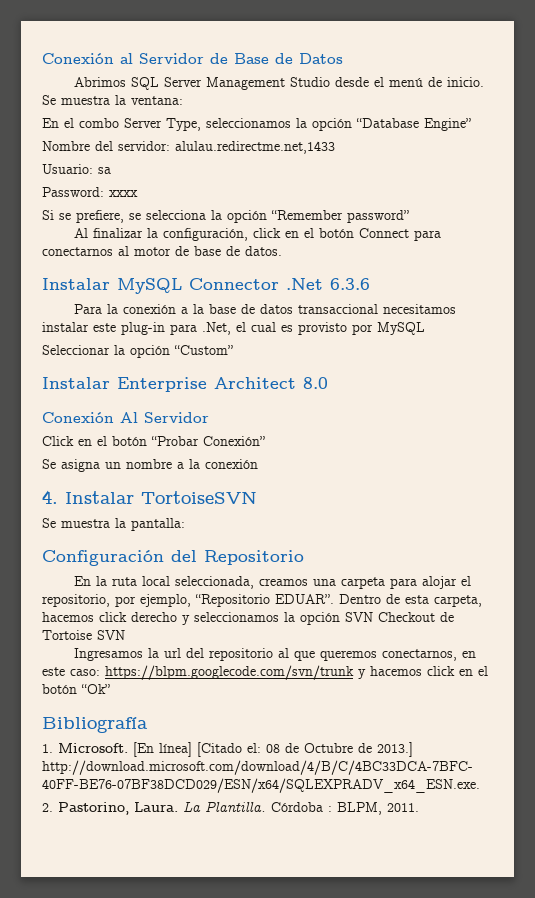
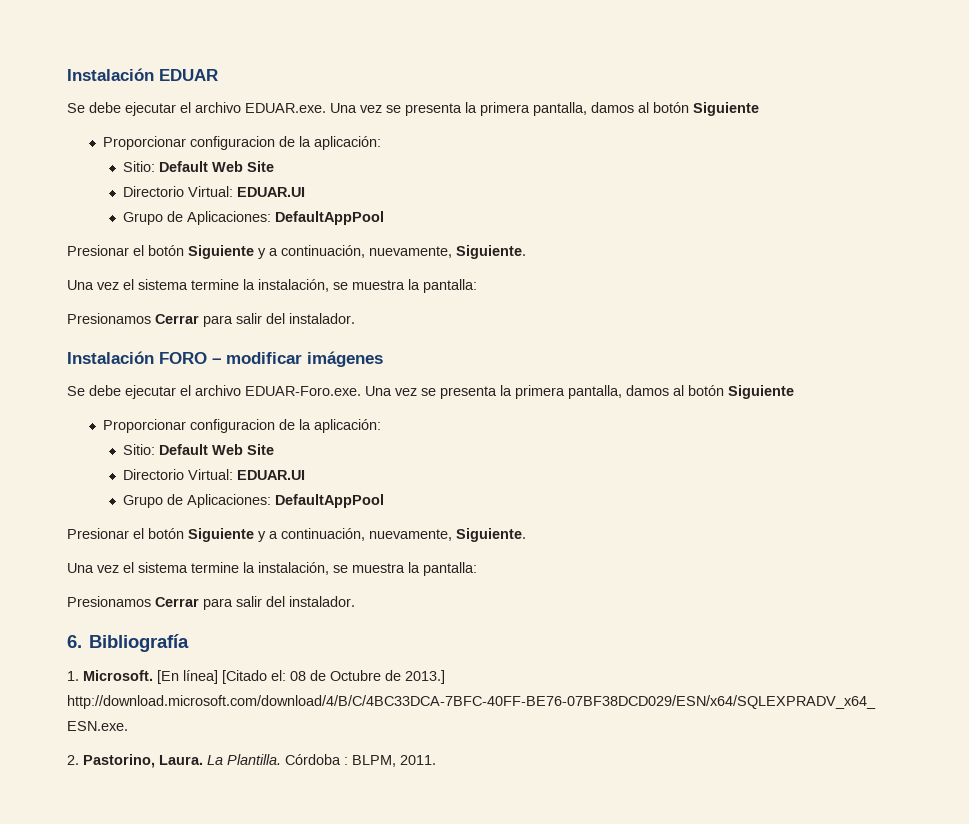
[42,53,343,64] [74,77,485,90] [42,95,183,105] [42,118,471,131] [42,141,335,154] [42,164,111,174] [42,187,138,197] [42,210,409,223] [74,228,442,241] [42,246,282,256] [42,278,370,294] [74,304,457,314] [42,322,425,335] [42,345,233,358] [42,377,328,392] [42,412,209,423] [42,436,265,446] [42,459,258,472] [42,490,257,504] [42,518,185,531] [42,550,304,566] [74,576,472,589] [42,594,482,607] [42,612,454,625] [42,630,125,640] [74,648,477,661] [42,665,488,680] [42,684,110,694] Conexión al Servidor de Base de Datos // Abrimos SQL Server Management Studio desde el menú de inicio. Se muestra la ventana: // En el combo Server Type, seleccionamos la opción “Database Engine” // Nombre del servidor: alulau.redirectme.net,1433 // Usuario: sa // Password: xxxx // Si se prefiere, se selecciona la opción “Remember password” // Al finalizar la configuración, click en el botón Connect para conectarnos al motor de base de datos. // Instalar MySQL Connector .Net 6.3.6 // Para la conexión a la base de datos transaccional necesitamos instalar este plug-in para .Net, el cual es provisto por MySQL // Seleccionar la opción “Custom” // Instalar Enterprise Architect 8.0 // Conexión Al Servidor // Click en el botón “Probar Conexión” // Se asigna un nombre a la conexión // 4. Instalar TortoiseSVN // Se muestra la pantalla: // Configuración del Repositorio // En la ruta local seleccionada, creamos una carpeta para alojar el repositorio, por ejemplo, “Repositorio EDUAR”. Dentro de esta carpeta, hacemos click derecho y seleccionamos la opción SVN Checkout de Tortoise SVN // Ingresamos la url del repositorio al que queremos conectarnos, en este caso: https://blpm.googlecode.com/svn/trunk y hacemos click en el botón “Ok” // -> [67,68,218,81] [67,102,759,116] [102,136,381,150] [122,161,274,172] [122,186,305,197] [122,211,384,225] [67,245,526,259] [67,279,477,293] [67,313,355,327] [67,351,383,367] [67,385,794,399] [102,419,381,433] [122,444,274,455] [122,469,305,480] [122,494,384,508] [67,528,526,542] [67,562,477,576] [67,596,355,610] [67,635,82,648] Instalación EDUAR // Se debe ejecutar el archivo EDUAR.exe. Una vez se presenta la primera pantalla, damos al botón Siguiente // Proporcionar configuracion de la aplicación: // Sitio: Default Web Site // Directorio Virtual: EDUAR.UI // Grupo de Aplicaciones: DefaultAppPool // Presionar el botón Siguiente y a continuación, nuevamente, Siguiente. // Una vez el sistema termine la instalación, se muestra la pantalla: // Presionamos Cerrar para salir del instalador. // Instalación FORO – modificar imágenes // Se debe ejecutar el archivo EDUAR-Foro.exe. Una vez se presenta la primera pantalla, damos al botón Siguiente // Proporcionar configuracion de la aplicación: // Sitio: Default Web Site // Directorio Virtual: EDUAR.UI // Grupo de Aplicaciones: DefaultAppPool // Presionar el botón Siguiente y a continuación, nuevamente, Siguiente. // Una vez el sistema termine la instalación, se muestra la pantalla: // Presionamos Cerrar para salir del instalador. // 6.

